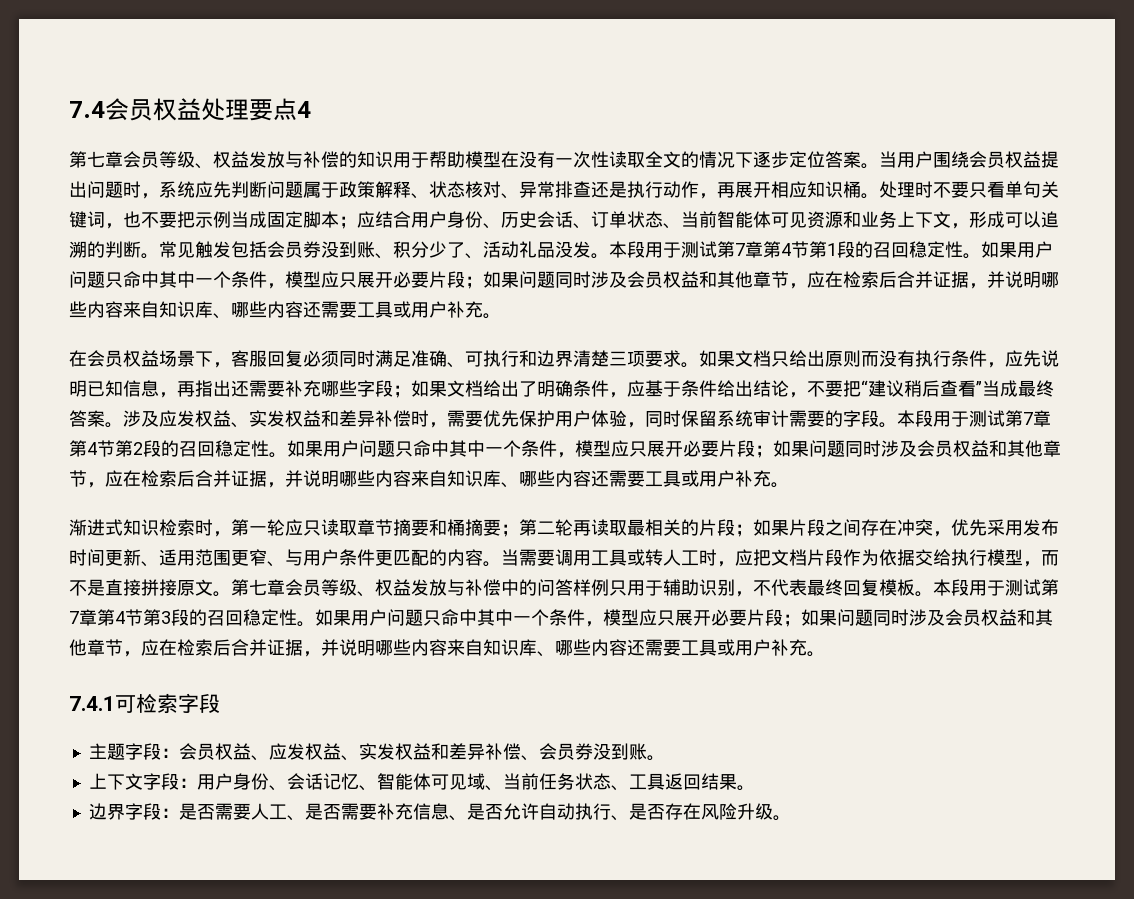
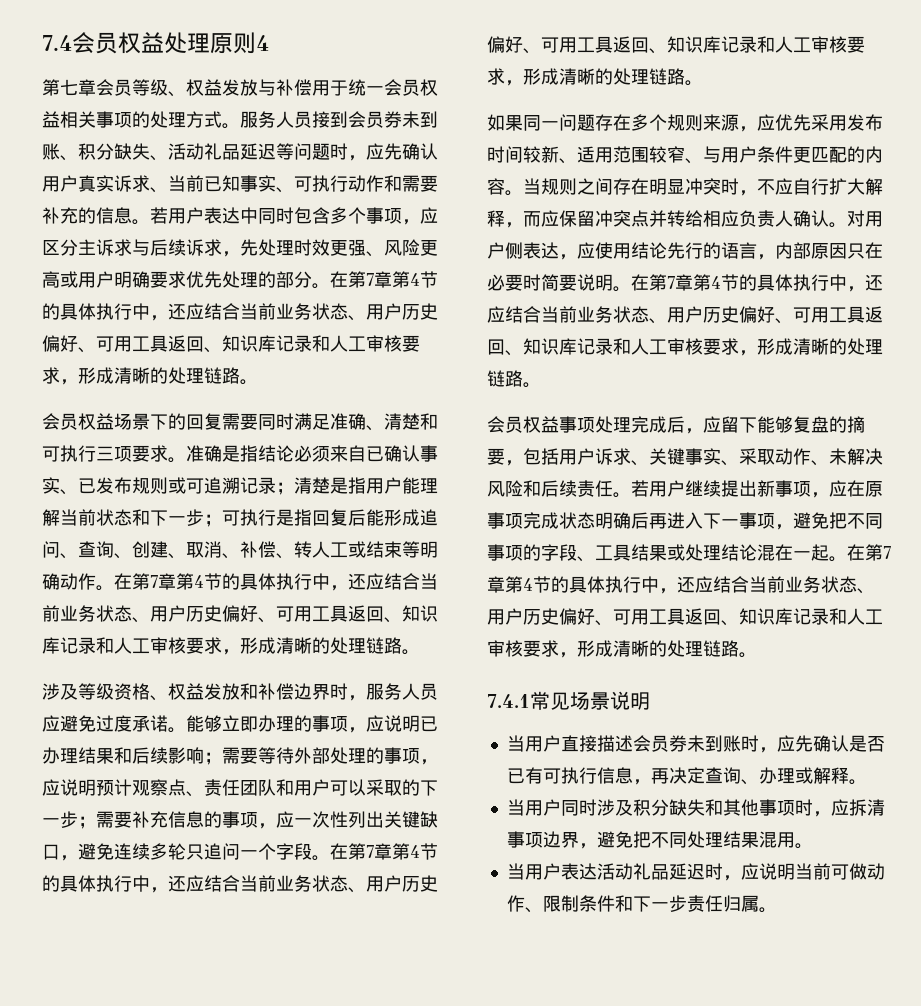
[249,98,297,121] 要点 -> [210,32,256,54] 原则
[339,151,1059,169] [69,181,1059,199] [69,211,1059,229] [69,241,339,259] 的知识用于帮助模型在没有一次性读取全文的情况下逐步定位答案。当用户围绕会员权益提出问题时，系统应先判断问题属于政策解释、状态核对、异常排查还是执行动作，再展开相应知识桶。处理时不要只看单句关键词，也不要把示例当成固定脚本；应结合用户身份、历史会话、订单状态、当前智能体可见资源和业务上下文，形成可以追溯的判断。常见触发包括会员券没 -> [312,79,438,96] [42,111,420,129] 用于统一会员权益相关事项的处理方式。服务人员接到会员券未
[429,241,465,258] 少了 -> [114,143,150,160] 缺失
[555,241,1053,259] [69,271,1059,289] [69,301,501,319] [69,350,87,367] 没发。本段用于测试第7章第4节第1段的召回稳定性。如果用户问题只命中其中一个条件，模型应只展开必要片段；如果问题同时涉及会员权益和其他章节，应在检索后合并证据，并说明哪些内容来自知识库、哪些内容还需要工具或用户补充。 // 在 -> [240,143,438,161] [42,175,438,193] [42,207,438,225] [42,239,438,257] [42,271,438,289] [42,303,438,321] [42,335,420,353] [42,367,258,385] 延迟等问题时，应先确认用户真实诉求、当前已知事实、可执行动作和需要补充的信息。若用户表达中同时包含多个事项，应区分主诉求与后续诉求，先处理时效更强、风险更高或用户明确要求优先处理的部分。在第7章第4节的具体执行中，还应结合当前业务状态、用户历史偏好、可用工具返回、知识库记录和人工审核要求，形成清晰的处理链路。 //
[213,350,1059,368] [69,380,1054,398] [69,410,1051,428] [69,440,1061,458] [69,470,789,488] [69,519,951,537] ，客服回复必须同时满足准确、可执行和边界清楚三项要求。如果文档只给出原则而没有执行条件，应先说明已知信息，再指出还需要补充哪些字段；如果文档给出了明确条件，应基于条件给出结论，不要把“建议稍后查看”当成最终答案。涉及应发权益、实发权益和差异补偿时，需要优先保护用户体验，同时保留系统审计需要的字段。本段用于测试第7章第4节第2段的召回稳定性。如果用户问题只命中其中一个条件，模型应只展开必要片段；如果问题同时涉及会员权益和其他章节，应在检索后合并证据，并说明哪些内容来自知识库、哪些内容还需要工具或用户补充。 // 渐进式知识检索时，第一轮应只读取章节摘要和桶摘要；第二轮再读取最相关的片段；如果片段之间存在冲突， -> [168,413,438,431] [42,445,438,463] [42,477,438,495] [42,509,438,527] [42,541,438,559] [42,573,438,591] [42,605,438,623] [42,637,420,655] [42,683,438,701] [42,715,438,733] [42,747,438,765] [42,779,438,797] [42,811,438,829] [42,843,438,861] [42,875,438,893] [487,36,865,54] [487,68,703,86] [487,114,775,132] 的回复需要同时满足准确、清楚和可执行三项要求。准确是指结论必须来自已确认事实、已发布规则或可追溯记录；清楚是指用户能理解当前状态和下一步；可执行是指回复后能形成追问、查询、创建、取消、补偿、转人工或结束等明确动作。在第7章第4节的具体执行中，还应结合当前业务状态、用户历史偏好、可用工具返回、知识库记录和人工审核要求，形成清晰的处理链路。 // 涉及等级资格、权益发放和补偿边界时，服务人员应避免过度承诺。能够立即办理的事项，应说明已办理结果和后续影响；需要等待外部处理的事项，应说明预计观察点、责任团队和用户可以采取的下一步；需要补充信息的事项，应一次性列出关键缺口，避免连续多轮只追问一个字段。在第7章第4节的具体执行中，还应结合当前业务状态、用户历史偏好、可用工具返回、知识库记录和人工审核要求，形成清晰的处理链路。 // 如果同一问题存在多个规则来源，应
[105,550,123,566] 更 -> [523,146,541,163] 较
[231,550,249,566] 更 -> [649,146,667,163] 较
[519,549,1059,567] [69,579,1059,597] [69,609,1053,627] [69,639,825,657] [69,693,220,714] [88,743,665,761] [88,773,755,791] [88,803,773,821] 需要调用工具或转人工时，应把文档片段作为依据交给执行模型，而不是直接拼接原文。第七章会员等级、权益发放与补偿中的问答样例只用于辅助识别，不代表最终回复模板。本段用于测试第7章第4节第3段的召回稳定性。如果用户问题只命中其中一个条件，模型应只展开必要片段；如果问题同时涉及会员权益和其他章节，应在检索后合并证据，并说明哪些内容来自知识库、哪些内容还需要工具或用户补充。 // 7.4.1可检索字段 // 主题字段：会员权益、应发权益、实发权益和差异补偿、会员券没到账。 // 上下文字段：用户身份、会话记忆、智能体可见域、当前任务状态、工具返回结果。 // 边界字段：是否需要人工、是否需要补充信息、是否允许自动执行、是否存在风险升级 -> [541,178,883,196] [487,210,883,228] [487,242,883,260] [487,274,883,292] [487,306,883,324] [487,338,883,356] [487,370,541,388] [487,416,865,434] [487,448,883,466] [487,480,883,498] [487,512,883,530] [487,544,891,562] [487,576,875,594] [487,608,883,626] [487,640,757,658] [487,691,650,710] [506,735,885,753] [506,767,867,785] [506,799,885,817] [506,831,813,849] [506,863,885,881] [506,895,759,913] 规则之间存在明显冲突时，不应自行扩大解释，而应保留冲突点并转给相应负责人确认。对用户侧表达，应使用结论先行的语言，内部原因只在必要时简要说明。在第7章第4节的具体执行中，还应结合当前业务状态、用户历史偏好、可用工具返回、知识库记录和人工审核要求，形成清晰的处理链路。 // 会员权益事项处理完成后，应留下能够复盘的摘要，包括用户诉求、关键事实、采取动作、未解决风险和后续责任。若用户继续提出新事项，应在原事项完成状态明确后再进入下一事项，避免把不同事项的字段、工具结果或处理结论混在一起。在第7章第4节的具体执行中，还应结合当前业务状态、用户历史偏好、可用工具返回、知识库记录和人工审核要求，形成清晰的处理链路。 // 7.4.1常见场景说明 // 当用户直接描述会员券未到账时，应先确认是否已有可执行信息，再决定查询、办理或解释。 // 当用户同时涉及积分缺失和其他事项时，应拆清事项边界，避免把不同处理结果混用。 // 当用户表达活动礼品延迟时，应说明当前可做动作、限制条件和下一步责任归属

